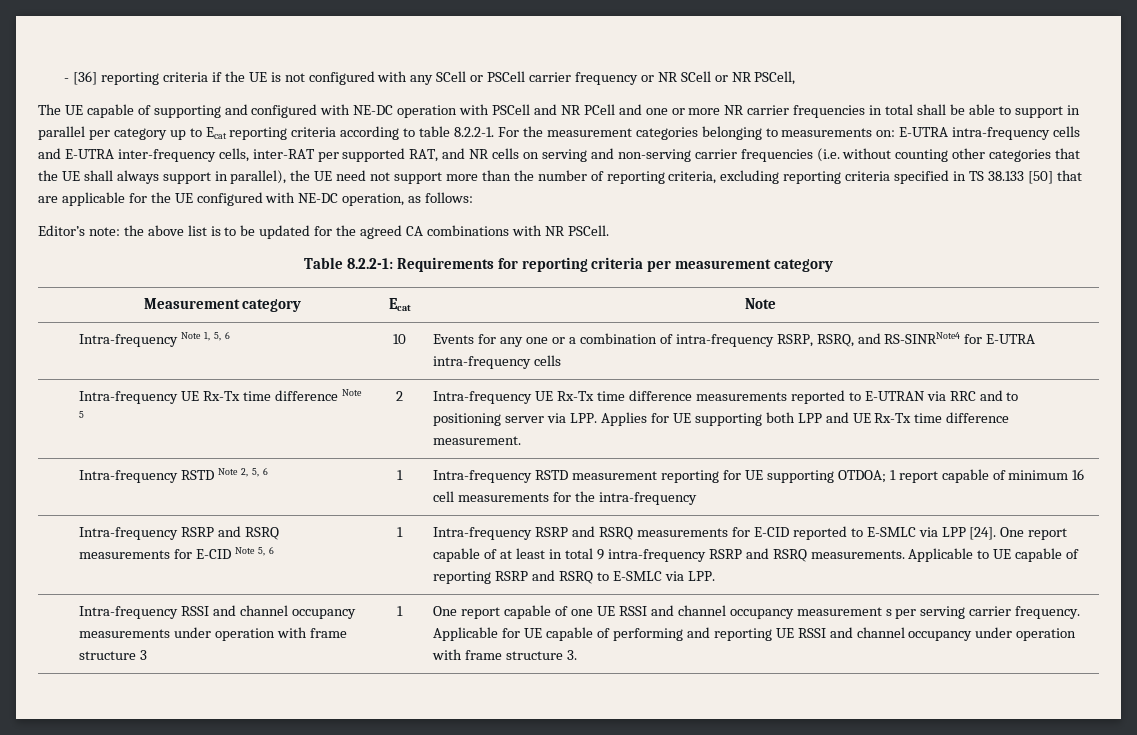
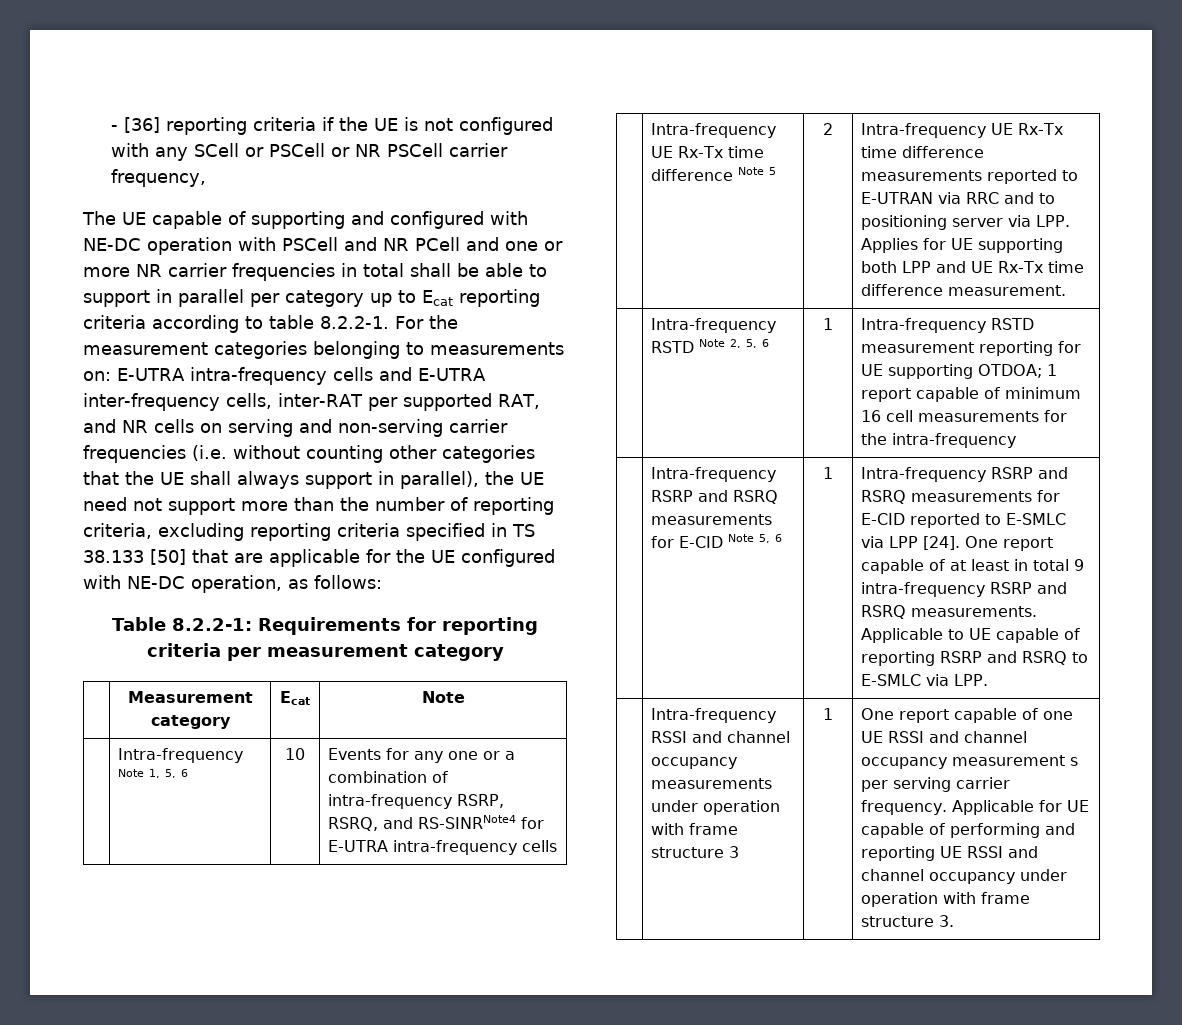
[529,71,796,85] carrier frequency or NR SCell or NR PSCell, -> [331,143,509,157] [111,169,207,187] or NR PSCell carrier frequency,
[38,225,609,239] // Editor’s note: the above list is to be updated for the agreed CA combinations with NR PSCell. -> (382, 582) none

